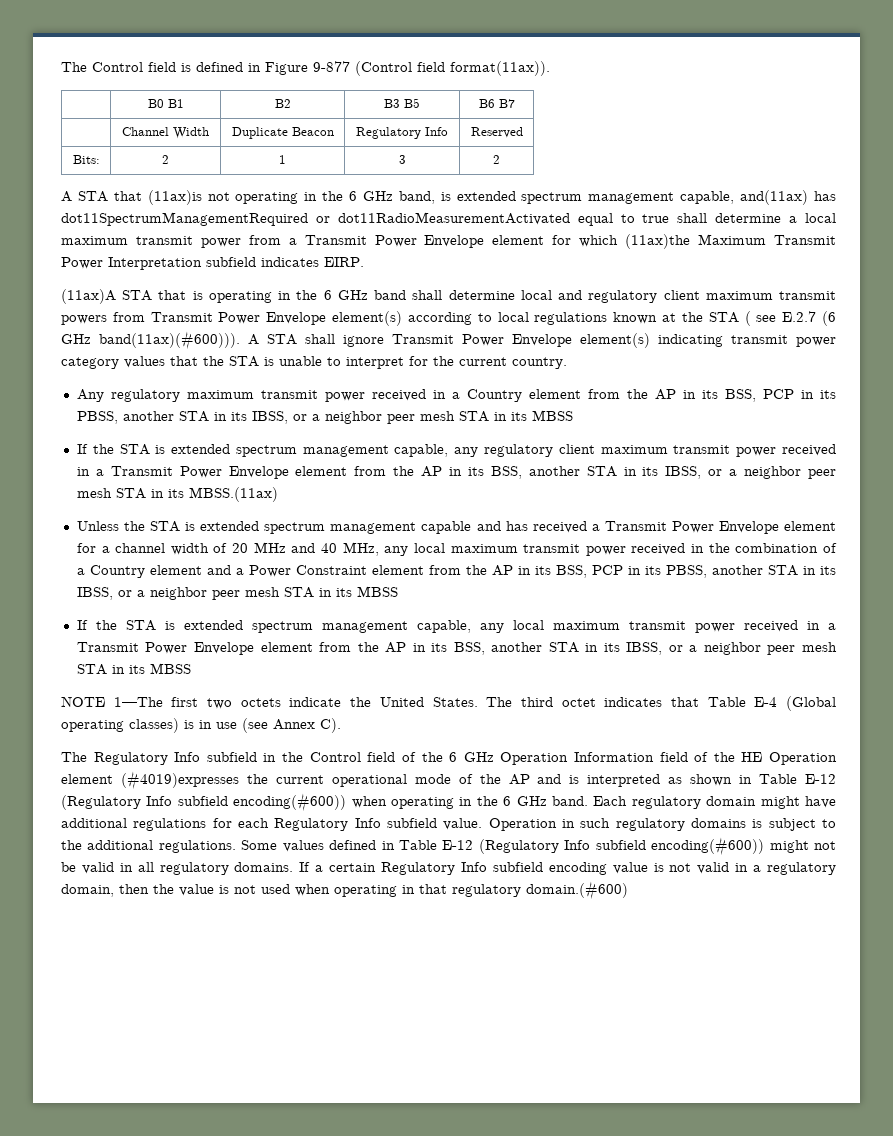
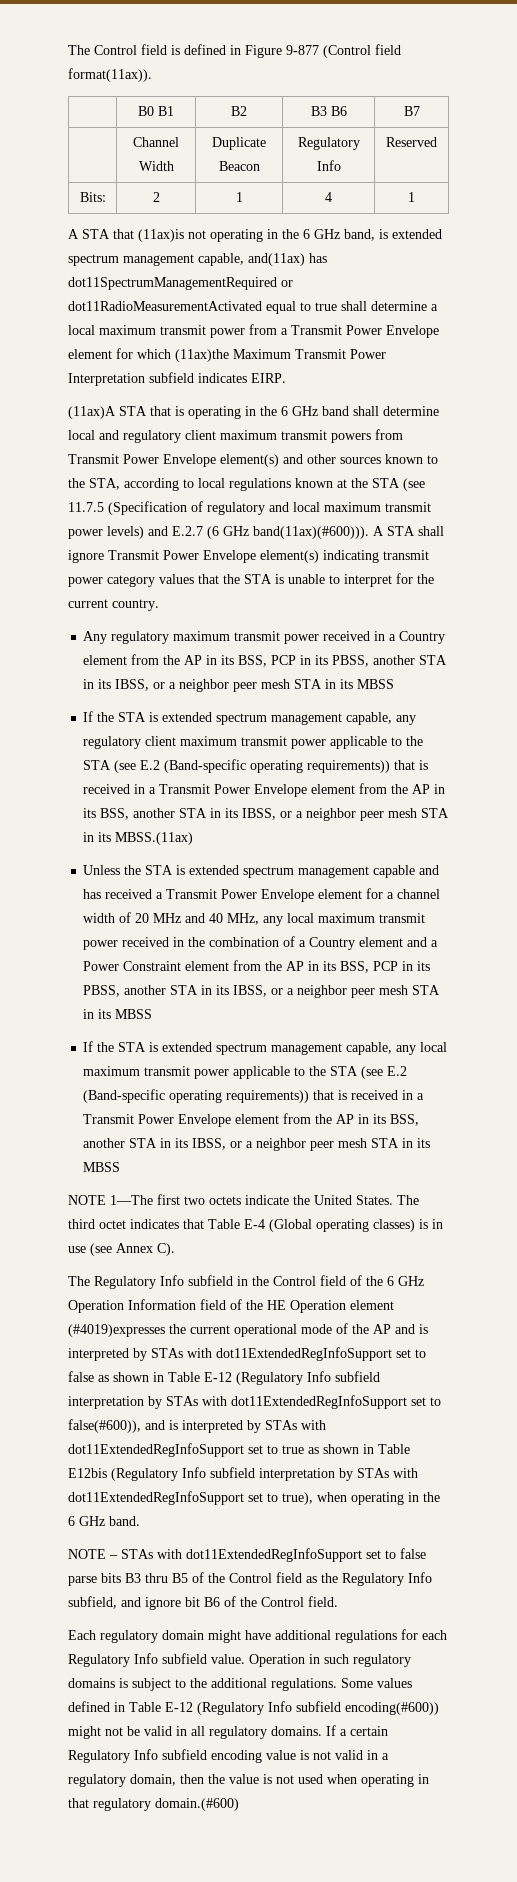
[404,98,420,108] [478,99,495,108] B5 | B6 -> [330,106,347,116] B6 |
[398,155,406,164] [493,155,500,164] 3 | 2 -> [325,192,332,202] [408,192,415,202] 4 | 1
(403, 318) none -> [283,454,438,464] [68,478,120,490] and other sources known to the STA,
[744,311,777,326] ( see -> [403,478,425,491] [68,501,431,515] [68,526,168,539] (see 11.7.5 (Specification of regulatory and local maximum transmit power levels) and
(777, 452) none -> [330,736,424,749] [83,759,429,773] applicable to the STA (see E.2 (Band-specific operating requirements)) that is
(735, 628) none -> [233,1066,408,1079] [83,1089,348,1103] applicable to the STA (see E.2 (Band-specific operating requirements)) that is
(661, 780) none -> [133,1347,426,1361] [68,1371,94,1382] by STAs with dot11ExtendedRegInfoSupport set to false
[233,793,347,812] encoding(#600)) -> [68,1395,441,1409] [68,1419,326,1433] [68,1443,410,1457] [68,1467,418,1481] [68,1491,313,1505] interpretation by STAs with dot11ExtendedRegInfoSupport set to false(#600)), and is interpreted by STAs with dot11ExtendedRegInfoSupport set to true as shown in Table E12bis (Regulatory Info subfield interpretation by STAs with dot11ExtendedRegInfoSupport set to true),
(588, 801) none -> [68,1548,426,1562] [68,1572,432,1586] [68,1596,338,1610] // NOTE – STAs with dot11ExtendedRegInfoSupport set to false parse bits B3 thru B5 of the Control field as the Regulatory Info subfield, and ignore bit B6 of the Control field. //

